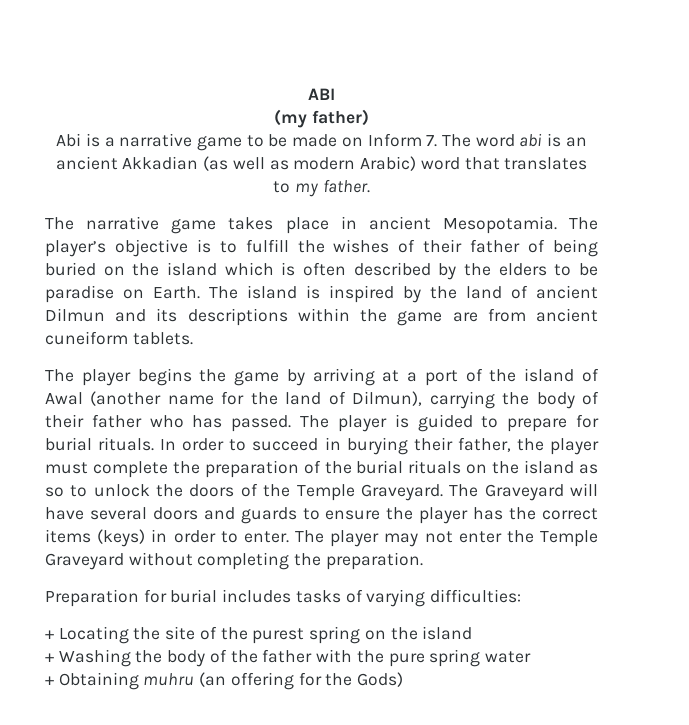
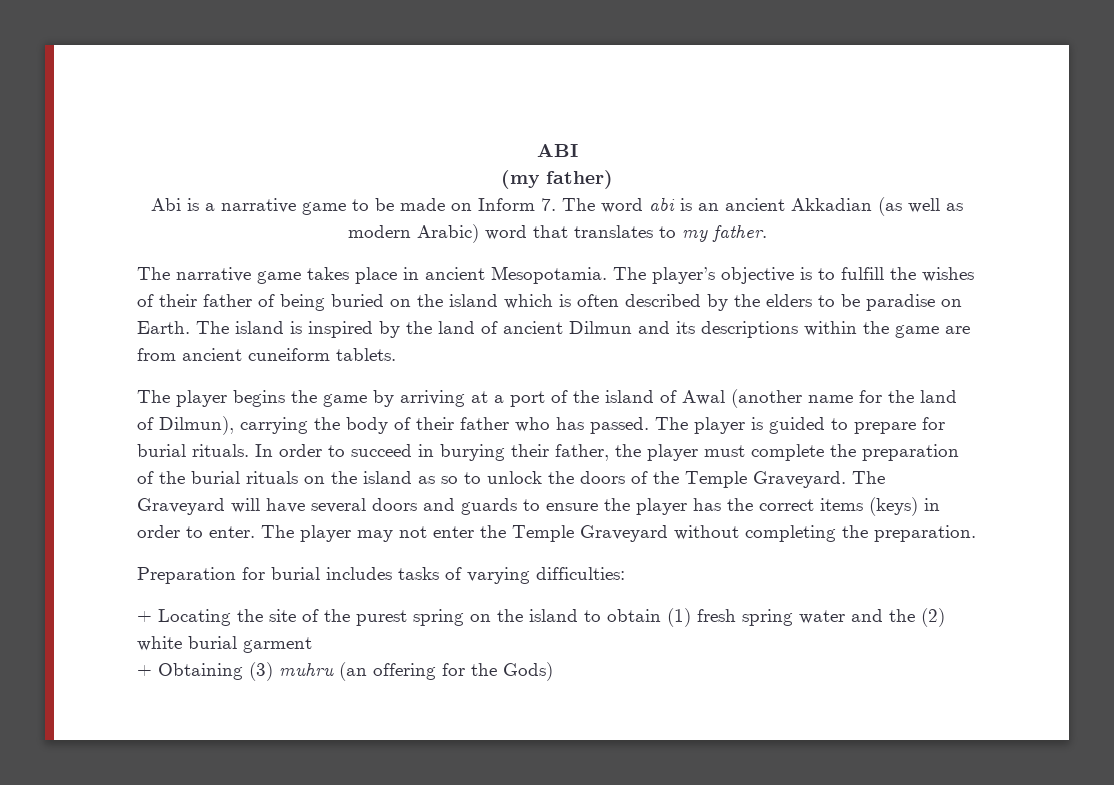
[45,649,531,667] // + Washing the body of the father with the pure spring water -> [584,608,945,627] [137,636,312,653] to obtain (1) fresh spring water and the (2) white burial garment
(139, 681) none -> [249,662,273,681] (3)

